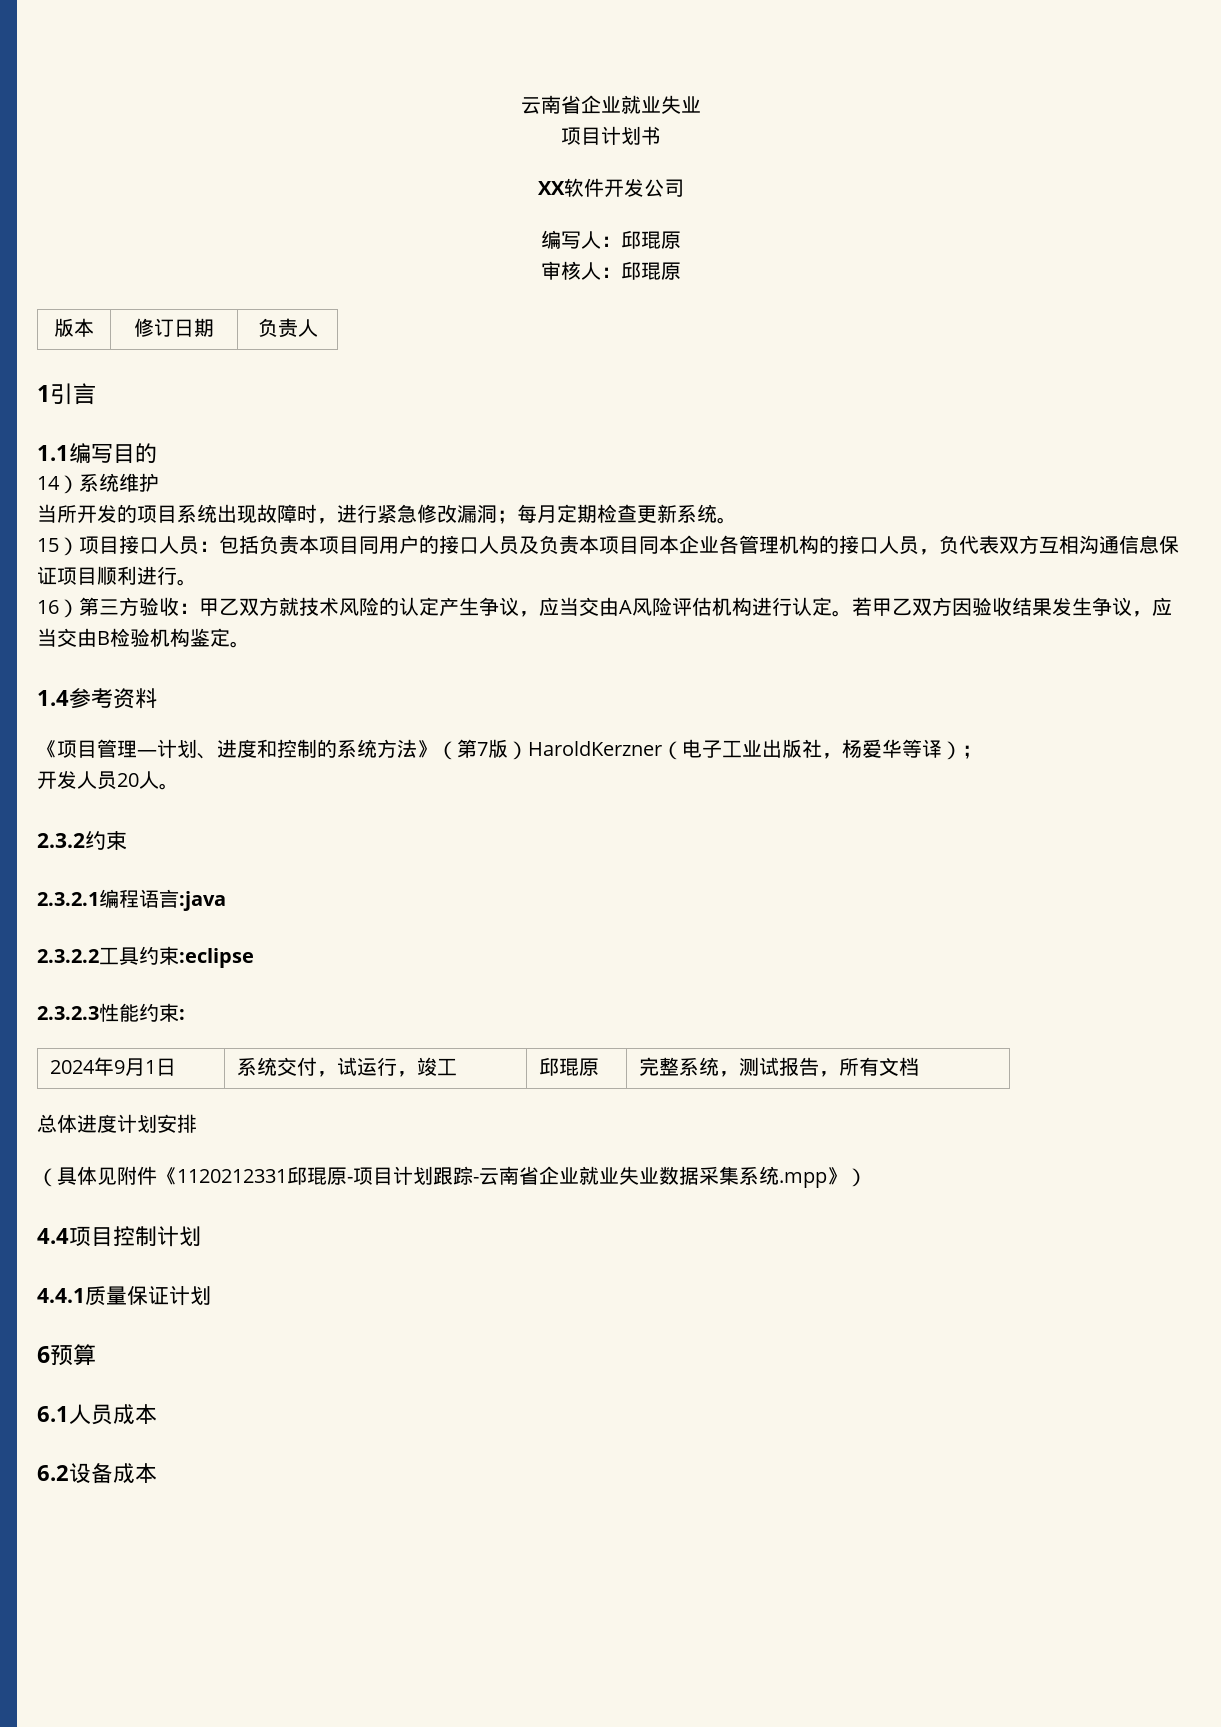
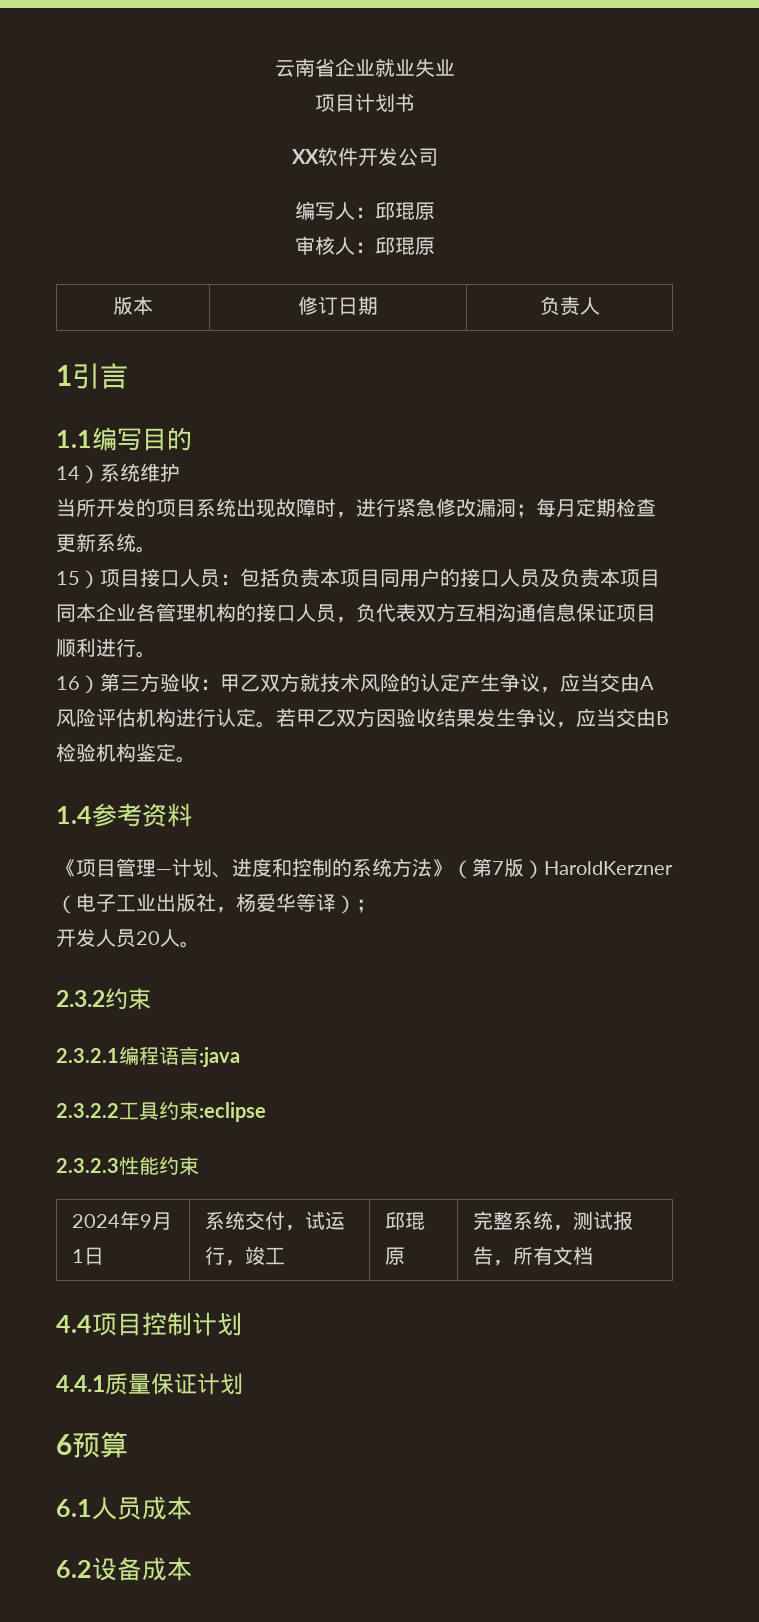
[179,1009,185,1020] : -> (199, 1165) none
[37,1114,197,1133] [37,1166,867,1188] // 总体进度计划安排 // （具体见附件《1120212331邱琨原-项目计划跟踪-云南省企业就业失业数据采集系统.mpp》） -> (593, 1255) none

